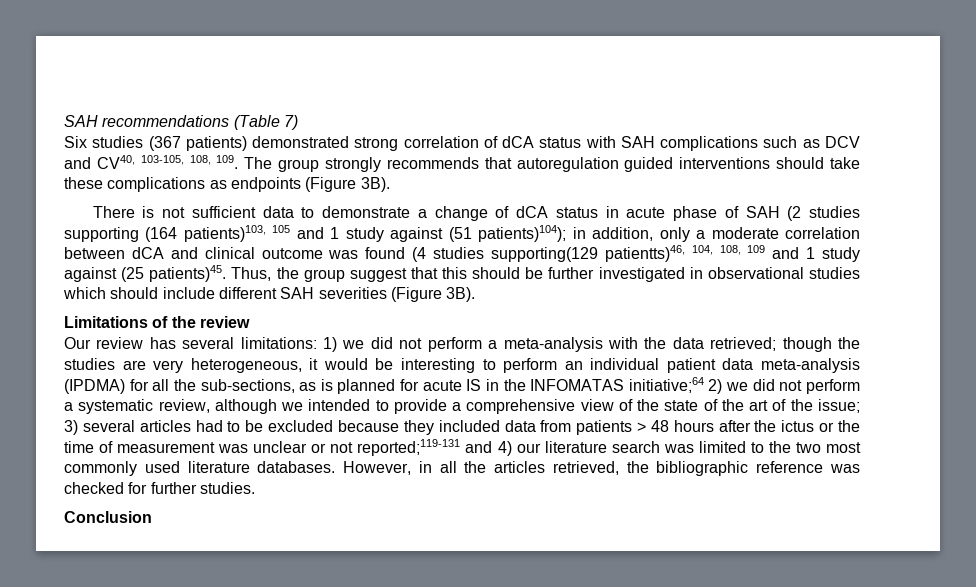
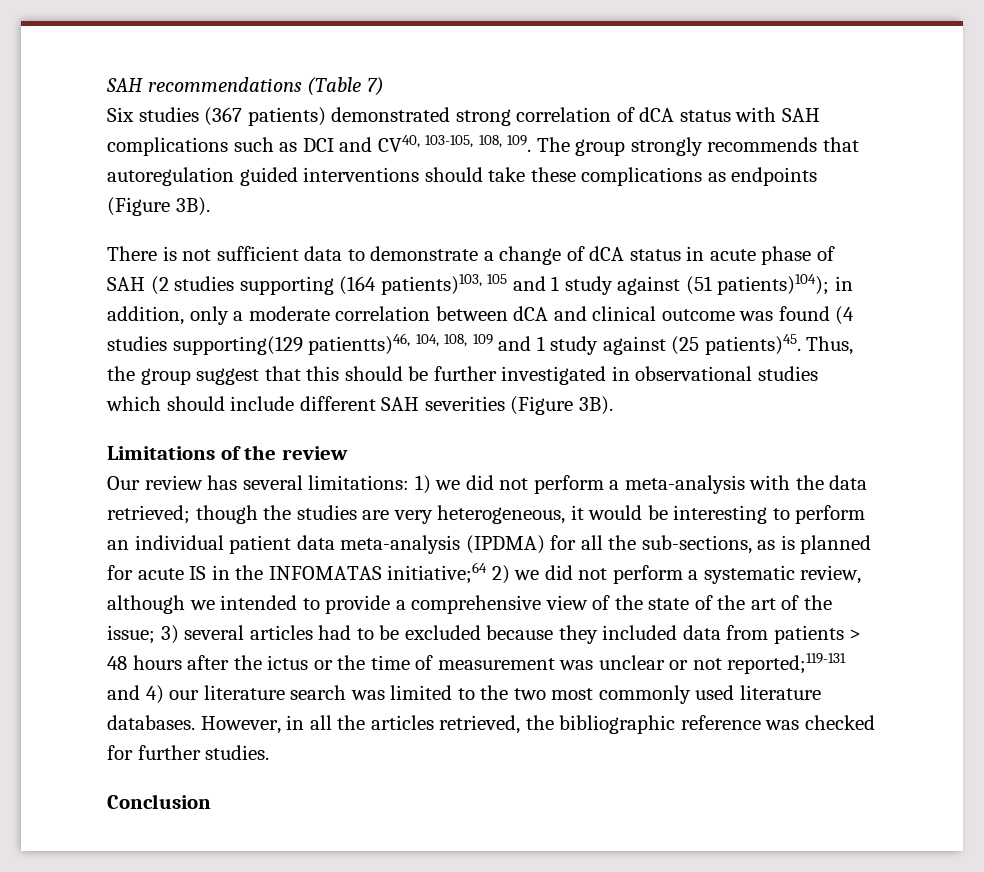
[824,136,860,148] DCV -> [302,138,334,152] DCI

